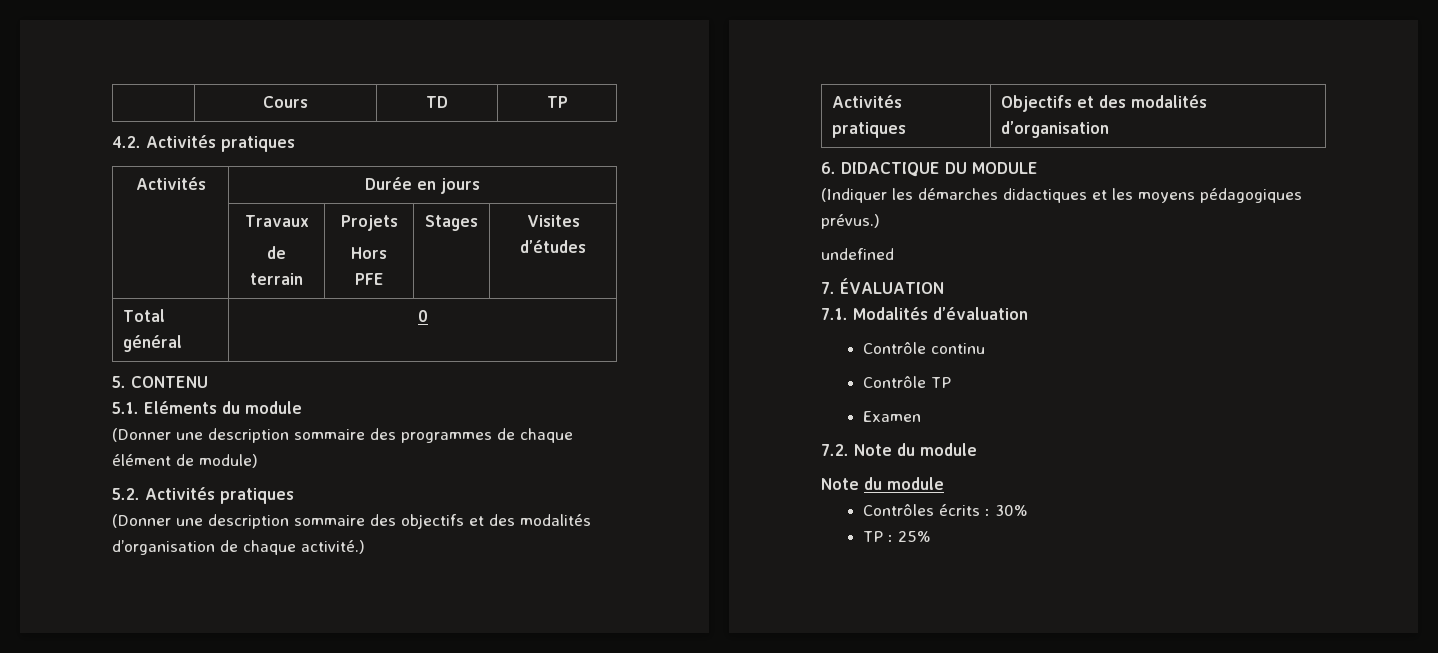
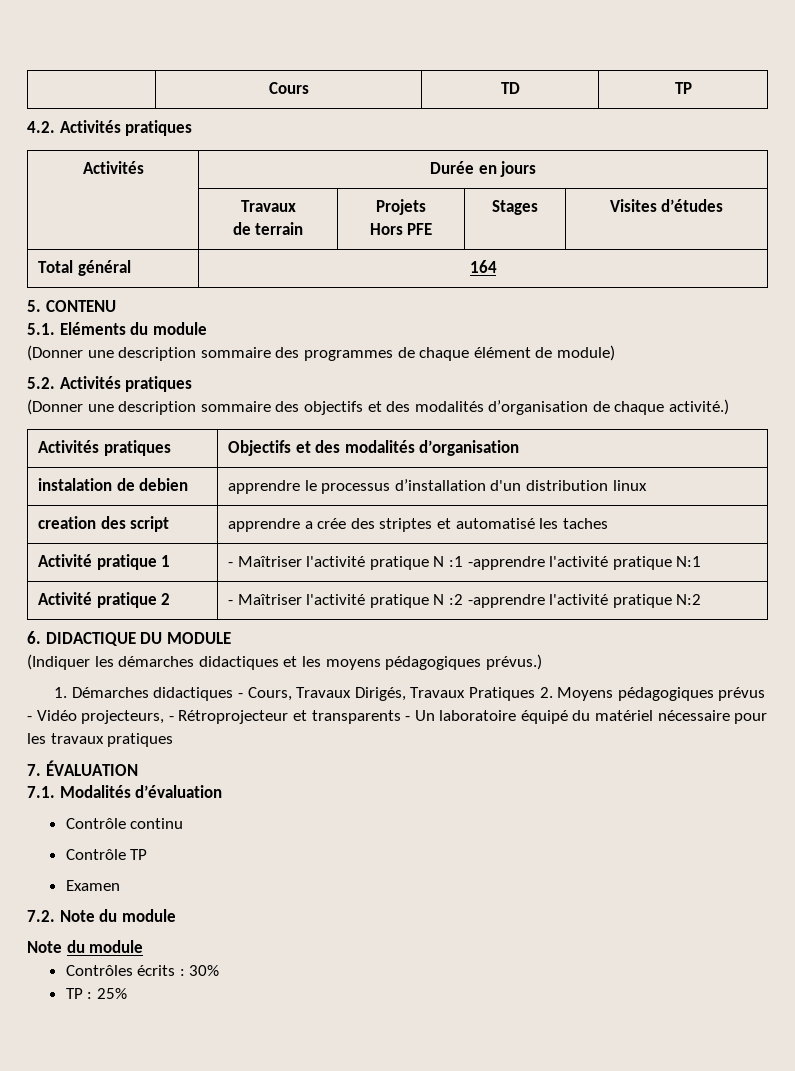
[417,310,428,322] 0 -> [469,260,497,273] 164
(1110, 129) none -> [37,478,189,491] [227,479,647,494] [37,516,170,532] [227,518,608,532] [37,554,171,570] [227,556,702,570] [37,592,171,608] [227,594,702,608] // instalation de debien | apprendre le processus d’installation d'un distribution linux // creation des script | apprendre a crée des striptes et automatisé les taches // Activité pratique 1 | - Maîtriser l'activité pratique N :1 -apprendre l'activité pratique N:1 // Activité pratique 2 | - Maîtriser l'activité pratique N :2 -apprendre l'activité pratique N:2
[821,248,894,260] undefined -> [54,687,766,701] [27,710,768,724] [27,733,174,747] 1. Démarches didactiques - Cours, Travaux Dirigés, Travaux Pratiques 2. Moyens pédagogiques prévus - Vidéo projecteurs, - Rétroprojecteur et transparents - Un laboratoire équipé du matériel nécessaire pour les travaux pratiques

